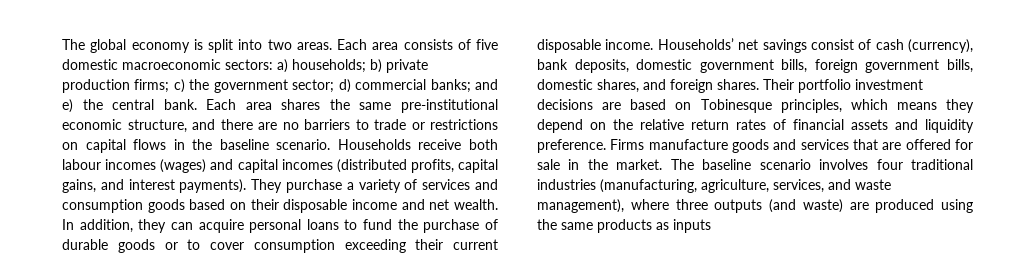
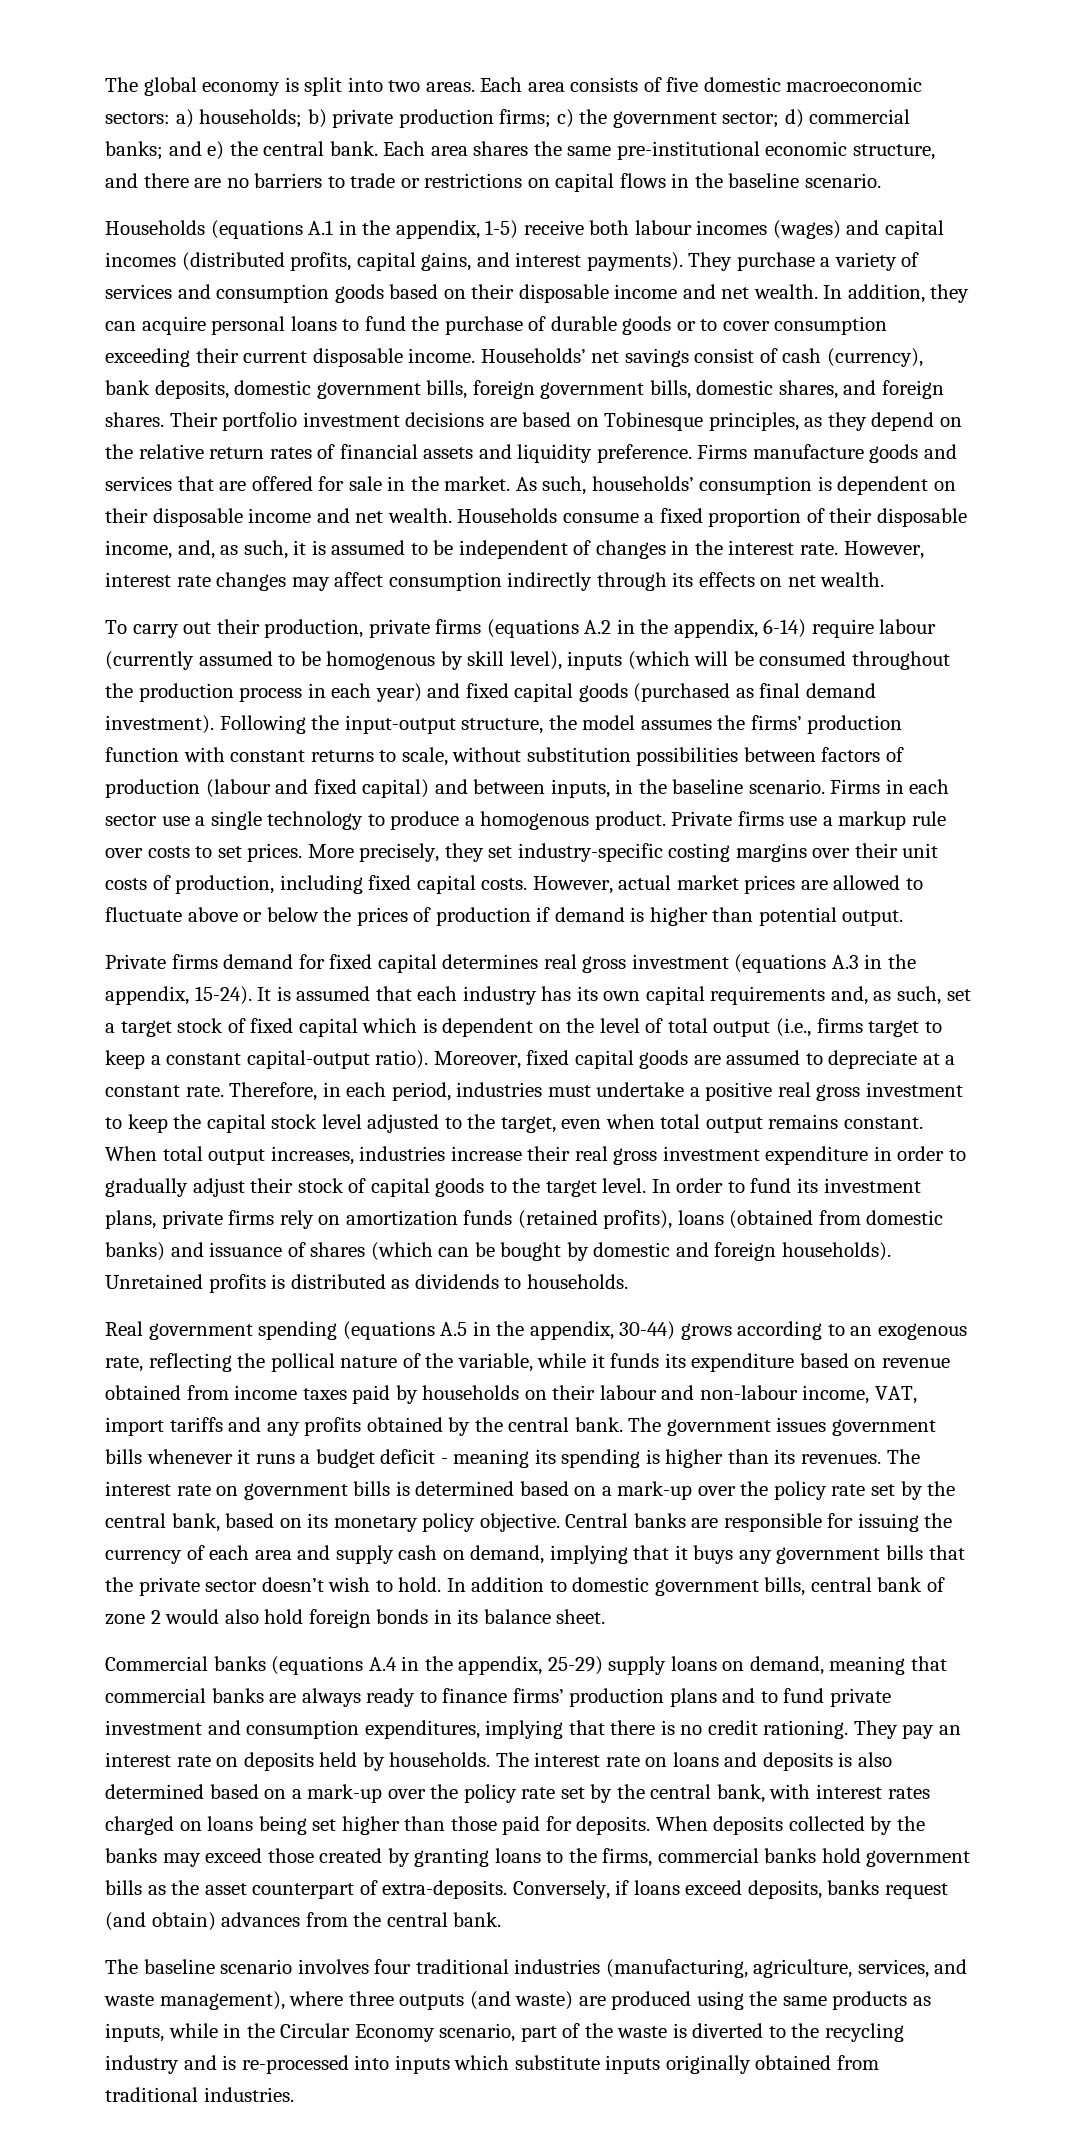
[337,139,411,150] Households -> [105,220,519,239] // Households (equations A.1 in the appendix, 1-5)
[850,99,937,110] which means -> [804,417,823,427] as
(663, 164) none -> [515,476,957,495] [105,508,967,527] [105,540,924,559] [105,572,885,591] [105,619,937,638] [105,651,950,670] [105,683,876,702] [105,715,903,734] [105,747,904,766] [105,779,950,798] [105,811,947,830] [105,843,939,862] [105,875,923,894] [105,907,904,926] [105,954,916,973] [105,986,971,1005] [105,1018,942,1037] [105,1050,956,1069] [105,1082,963,1101] [105,1114,924,1133] [105,1146,966,1165] [105,1178,921,1197] [105,1210,944,1229] [105,1242,891,1261] [105,1274,628,1293] [105,1321,967,1340] [105,1353,951,1372] [105,1385,917,1404] [105,1417,936,1436] [105,1449,920,1468] [105,1481,956,1500] [105,1513,953,1532] [105,1545,965,1564] [105,1577,946,1596] [105,1609,606,1628] [105,1656,947,1675] [105,1688,891,1707] [105,1720,961,1739] [105,1752,893,1771] [105,1784,930,1803] [105,1816,926,1835] [105,1848,971,1867] [105,1880,948,1899] [105,1912,502,1931] As such, households’ consumption is dependent on their disposable income and net wealth. Households consume a fixed proportion of their disposable income, and, as such, it is assumed to be independent of changes in the interest rate. However, interest rate changes may affect consumption indirectly through its effects on net wealth. // To carry out their production, private firms (equations A.2 in the appendix, 6-14) require labour (currently assumed to be homogenous by skill level), inputs (which will be consumed throughout the production process in each year) and fixed capital goods (purchased as final demand investment). Following the input-output structure, the model assumes the firms’ production function with constant returns to scale, without substitution possibilities between factors of production (labour and fixed capital) and between inputs, in the baseline scenario. Firms in each sector use a single technology to produce a homogenous product. Private firms use a markup rule over costs to set prices. More precisely, they set industry-specific costing margins over their unit costs of production, including fixed capital costs. However, actual market prices are allowed to fluctuate above or below the prices of production if demand is higher than potential output. // Private firms demand for fixed capital determines real gross investment (equations A.3 in the appendix, 15-24). It is assumed that each industry has its own capital requirements and, as such, set a target stock of fixed capital which is dependent on the level of total output (i.e., firms target to keep a constant capital-output ratio). Moreover, fixed capital goods are assumed to depreciate at a constant rate. Therefore, in each period, industries must undertake a positive real gross investment to keep the capital stock level adjusted to the target, even when total output remains constant. When total output increases, industries increase their real gross investment expenditure in order to gradually adjust their stock of capital goods to the target level. In order to fund its investment plans, private firms rely on amortization funds (retained profits), loans (obtained from domestic banks) and issuance of shares (which can be bought by domestic and foreign households). Unretained profits is distributed as dividends to households. // Real government spending (equations A.5 in the appendix, 30-44) grows according to an exogenous rate, reflecting the pollical nature of the variable, while it funds its expenditure based on revenue obtained from income taxes paid by households on their labour and non-labour income, VAT, import tariffs and any profits obtained by the central bank. The government issues government bills whenever it runs a budget deficit - meaning its spending is higher than its revenues. The interest rate on government bills is determined based on a mark-up over the policy rate set by the central bank, based on its monetary policy objective. Central banks are responsible for issuing the currency of each area and supply cash on demand, implying that it buys any government bills that the private sector doesn’t wish to hold. In addition to domestic government bills, central bank of zone 2 would also hold foreign bonds in its balance sheet. // Commercial banks (equations A.4 in the appendix, 25-29) supply loans on demand, meaning that commercial banks are always ready to finance firms’ production plans and to fund private investment and consumption expenditures, implying that there is no credit rationing. They pay an interest rate on deposits held by households. The interest rate on loans and deposits is also determined based on a mark-up over the policy rate set by the central bank, with interest rates charged on loans being set higher than those paid for deposits. When deposits collected by the banks may exceed those created by granting loans to the firms, commercial banks hold government bills as the asset counterpart of extra-deposits. Conversely, if loans exceed deposits, banks request (and obtain) advances from the central bank. //
[673,219,711,233] inputs -> [105,2023,905,2042] [105,2055,879,2074] [105,2087,294,2102] inputs, while in the Circular Economy scenario, part of the waste is diverted to the recycling industry and is re-processed into inputs which substitute inputs originally obtained from traditional industries.

